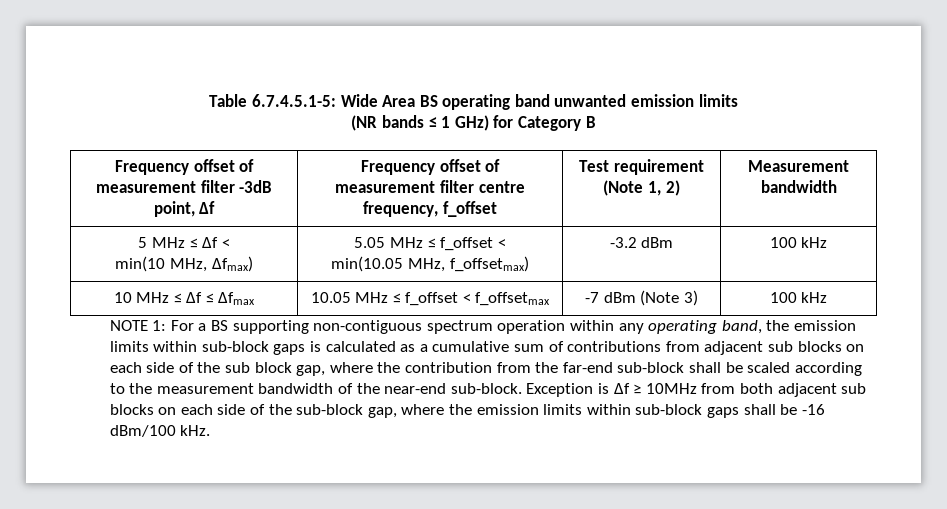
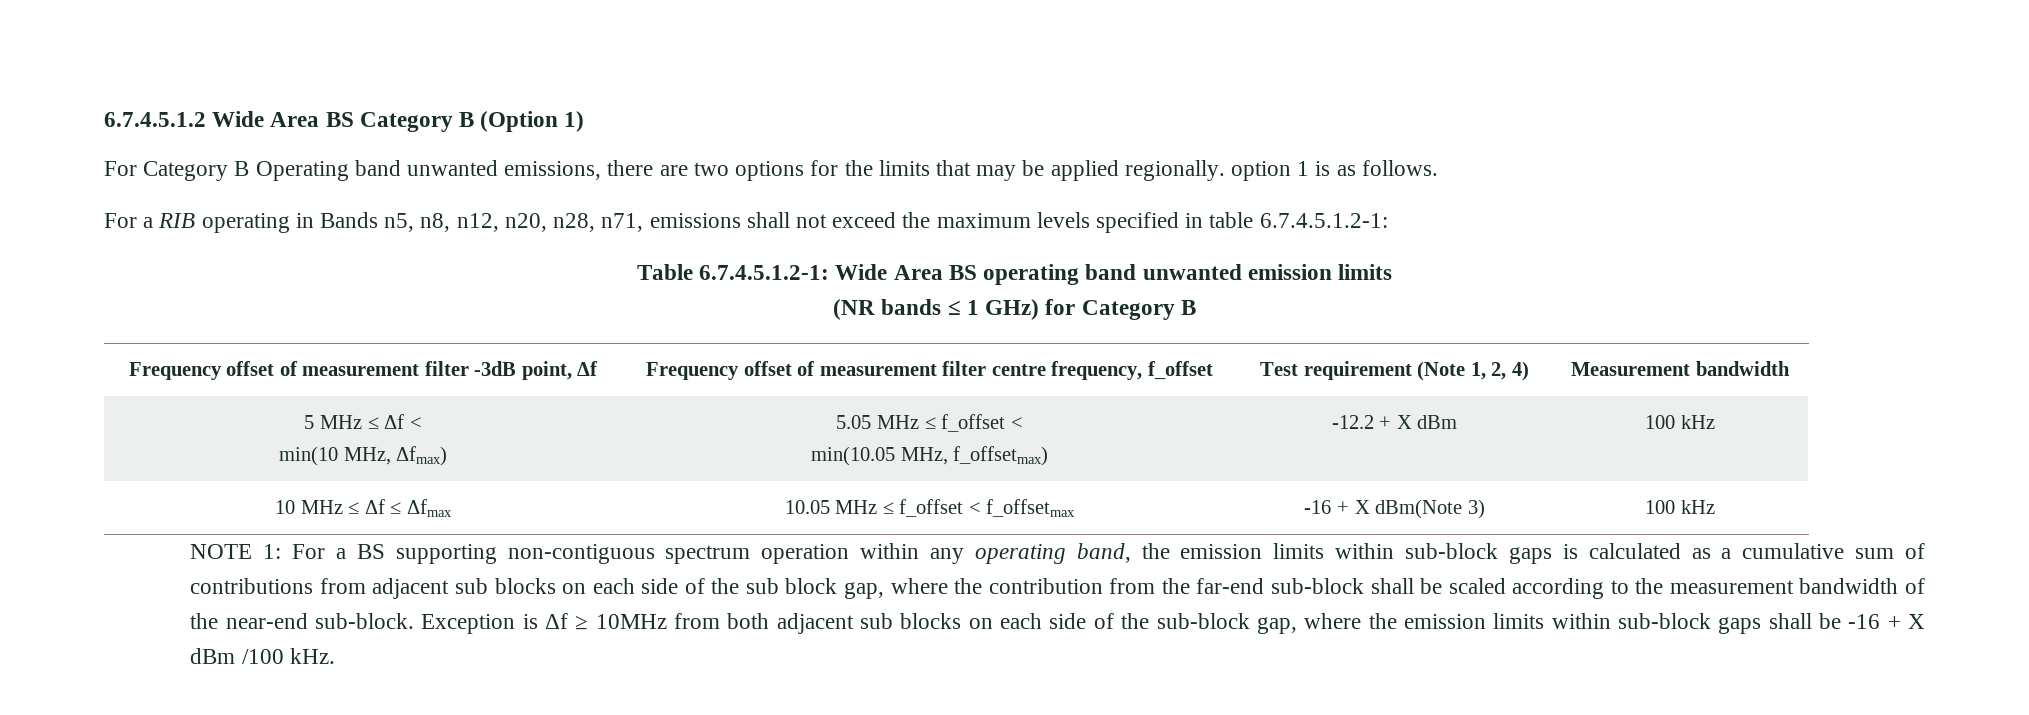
[209,94,336,107] Table 6.7.4.5.1-5: -> [104,111,585,132] [104,160,1438,181] [104,212,1388,233] [637,264,830,280] 6.7.4.5.1.2 Wide Area BS Category B (Option 1) // For Category B Operating band unwanted emissions, there are two options for the limits that may be applied regionally. option 1 is as follows. // For a RIB operating in Bands n5, n8, n12, n20, n28, n71, emissions shall not exceed the maximum levels specified in table 6.7.4.5.1.2-1: // Table 6.7.4.5.1.2-1:
[665,180,680,196] 2) -> [1491,361,1529,381] 2, 4)
[609,237,637,248] -3.2 -> [1331,415,1412,429] -12.2 + X
[585,290,680,306] -7 dBm (Note -> [1304,499,1463,519] -16 + X dBm(Note
[109,425,176,437] dBm/100 -> [1887,614,1925,629] [190,648,284,664] + X dBm /100

